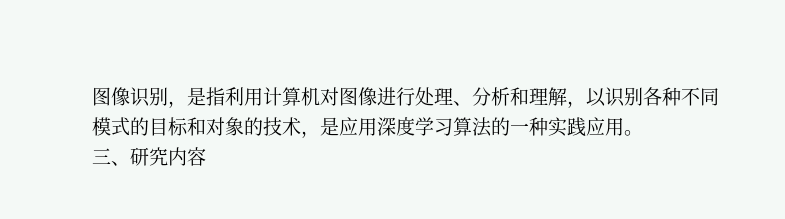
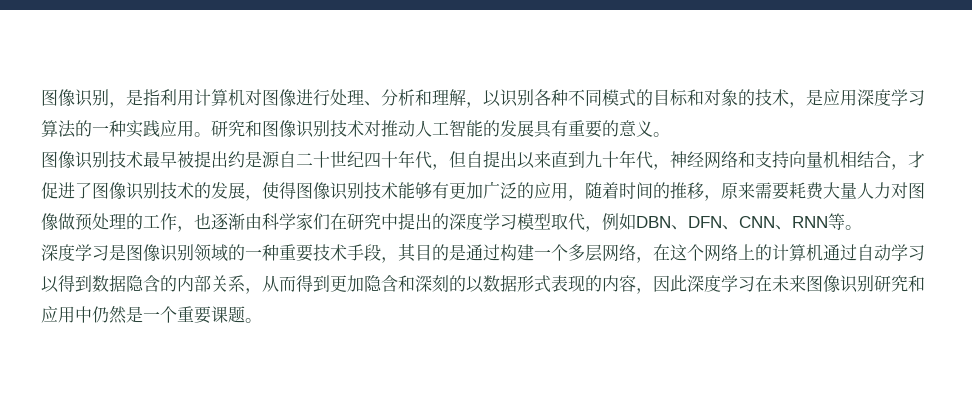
[92,147,206,166] // 三、研究内容 -> [211,120,670,138] [41,150,925,170] [41,181,925,201] [41,213,862,232] [41,243,925,263] [41,275,925,294] [41,306,262,324] 研究和图像识别技术对推动人工智能的发展具有重要的意义。 // 图像识别技术最早被提出约是源自二十世纪四十年代，但自提出以来直到九十年代，神经网络和支持向量机相结合，才促进了图像识别技术的发展，使得图像识别技术能够有更加广泛的应用，随着时间的推移，原来需要耗费大量人力对图像做预处理的工作，也逐渐由科学家们在研究中提出的深度学习模型取代，例如DBN、DFN、CNN、RNN等。 // 深度学习是图像识别领域的一种重要技术手段，其目的是通过构建一个多层网络，在这个网络上的计算机通过自动学习以得到数据隐含的内部关系，从而得到更加隐含和深刻的以数据形式表现的内容，因此深度学习在未来图像识别研究和应用中仍然是一个重要课题。

